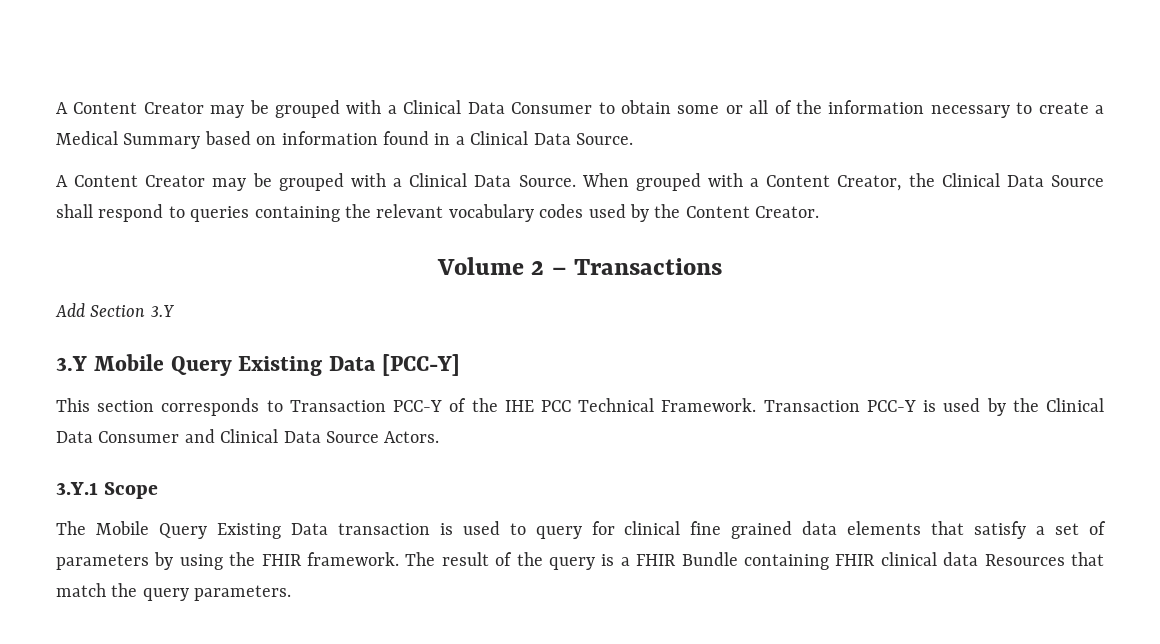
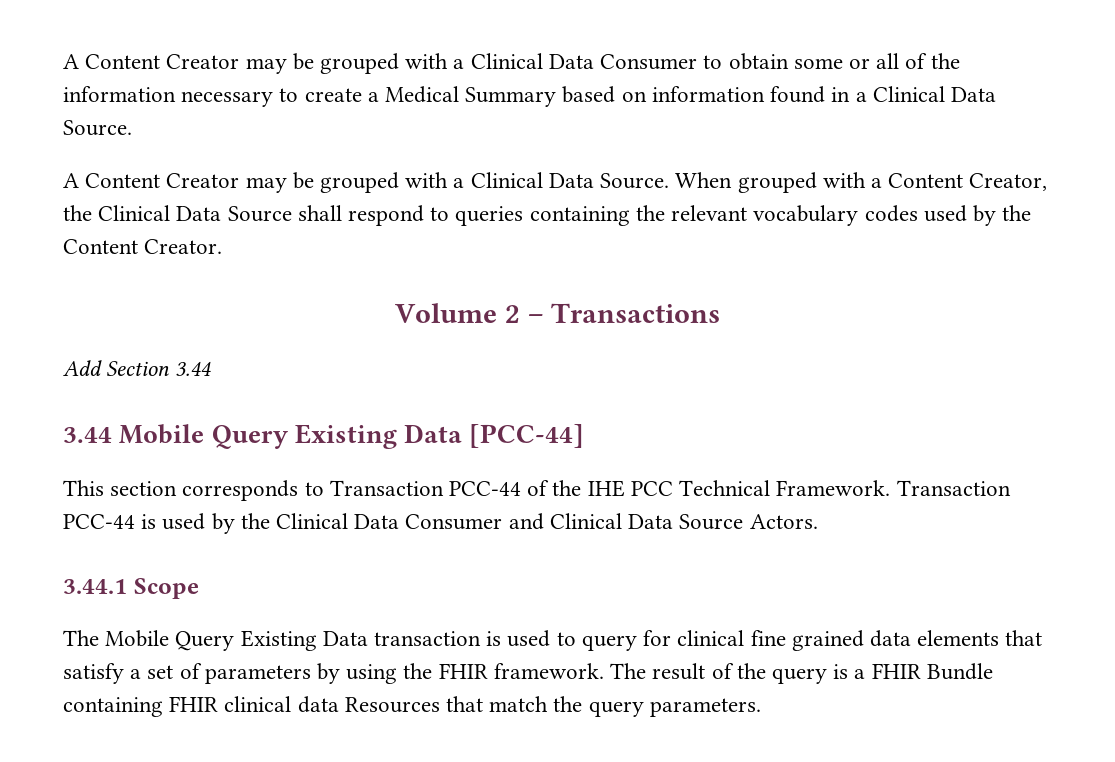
[150,305,175,317] [56,354,460,376] 3.Y // 3.Y Mobile Query Existing Data [PCC-Y] -> [175,361,212,376] [63,424,585,449] 3.44 // 3.44 Mobile Query Existing Data [PCC-44]
[393,400,443,412] PCC-Y -> [449,481,522,496] PCC-44
[866,400,916,412] PCC-Y -> [63,514,135,529] PCC-44
[56,482,98,495] 3.Y.1 -> [63,579,127,594] 3.44.1

